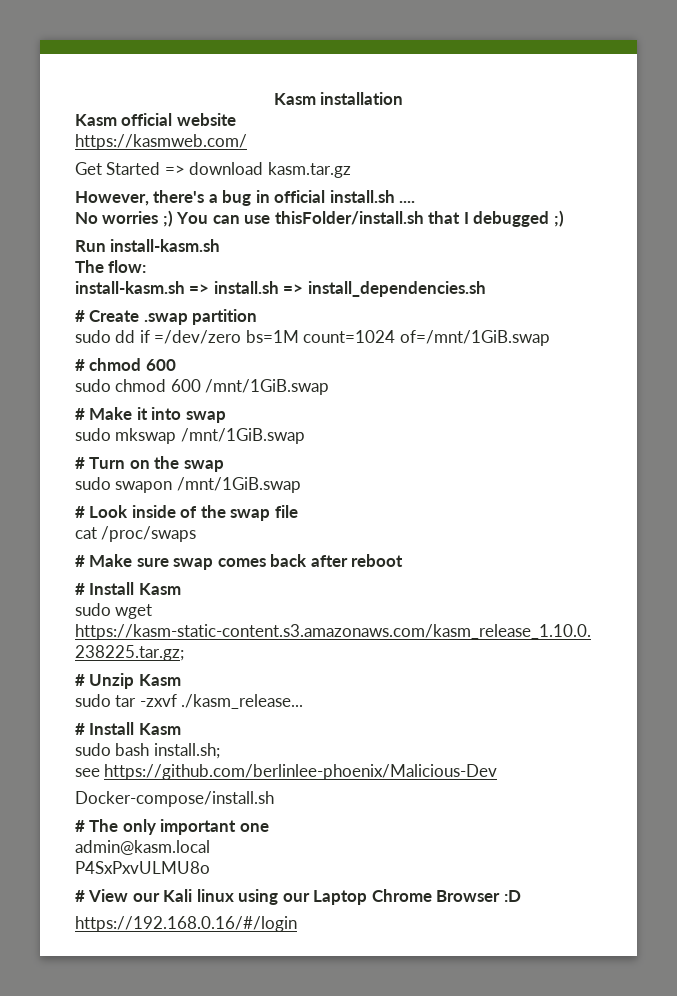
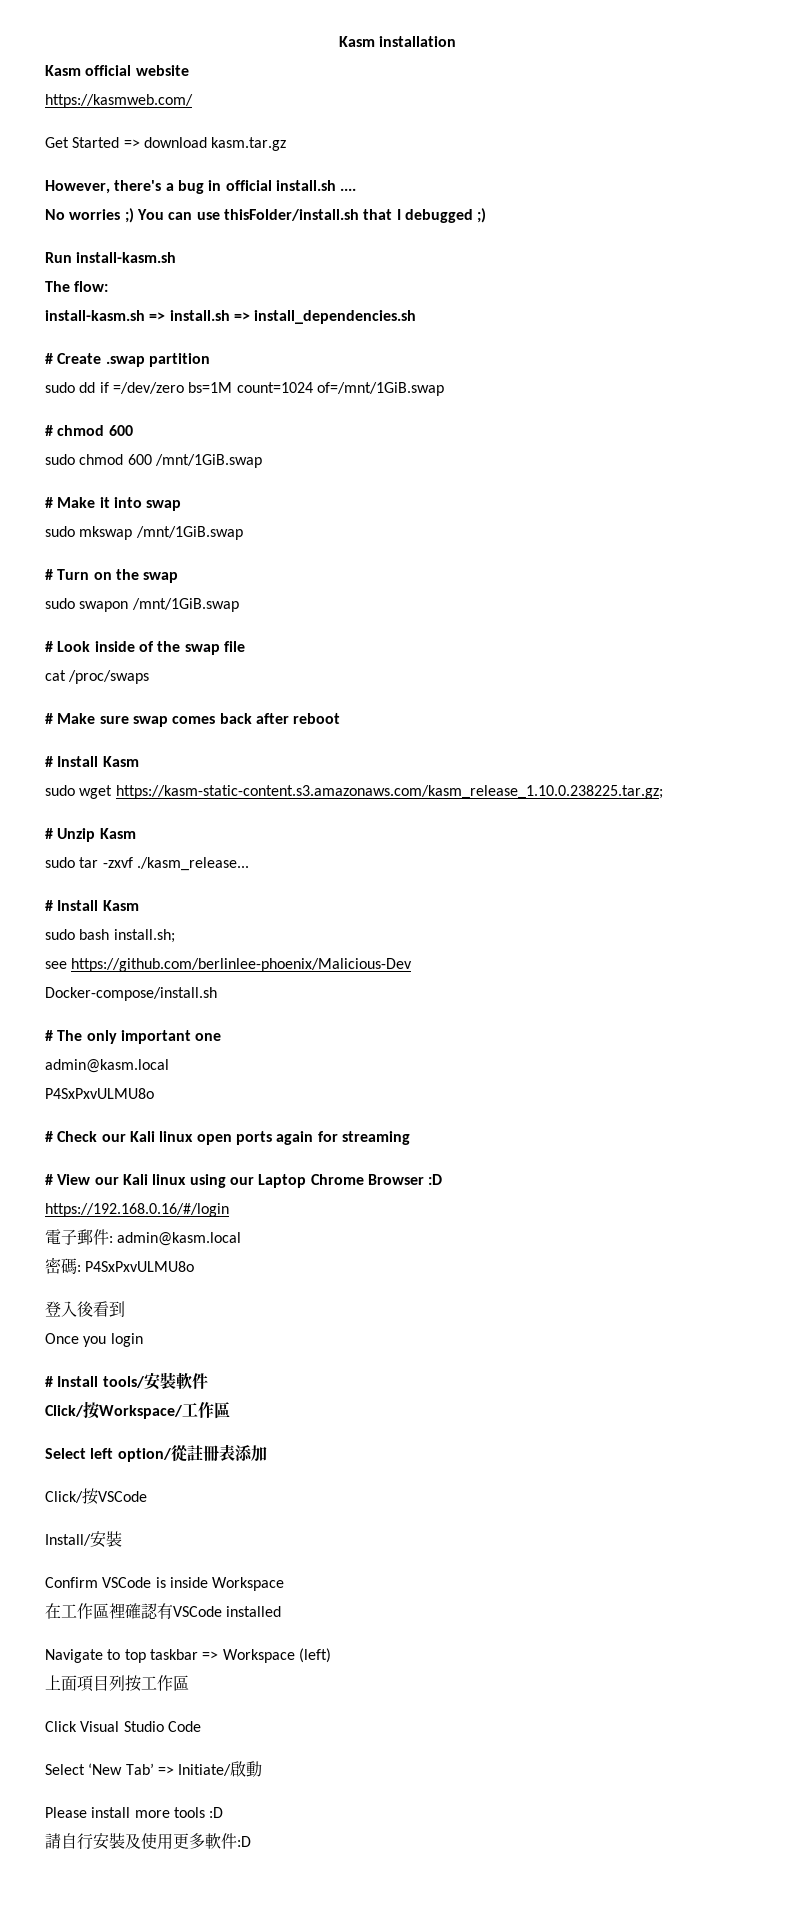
(210, 867) none -> [45,1131,410,1145] // # Check our Kali linux open ports again for streaming
(297, 924) none -> [45,1229,242,1246] [45,1257,195,1275] [45,1301,125,1317] [45,1333,143,1347] [45,1372,208,1390] [45,1401,230,1419] [45,1444,267,1462] [45,1488,147,1505] [45,1531,122,1548] [45,1577,285,1591] [45,1603,282,1619] [45,1648,331,1663] [45,1675,189,1692] [45,1721,201,1732] [45,1761,263,1777] [45,1807,224,1818] [45,1833,251,1850] // 電子郵件: admin@kasm.local // 密碼: P4SxPxvULMU8o // 登入後看到 // Once you login // # Install tools/安裝軟件 // Click/按Workspace/工作區 // Select left option/從註冊表添加 // Click/按VSCode // Install/安裝 // Confirm VSCode is inside Workspace // 在工作區裡確認有VSCode installed // Navigate to top taskbar => Workspace (left) // 上面項目列按工作區 // Click Visual Studio Code // Select ‘New Tab’ => Initiate/啟動 // Please install more tools :D // 請自行安裝及使用更多軟件:D

